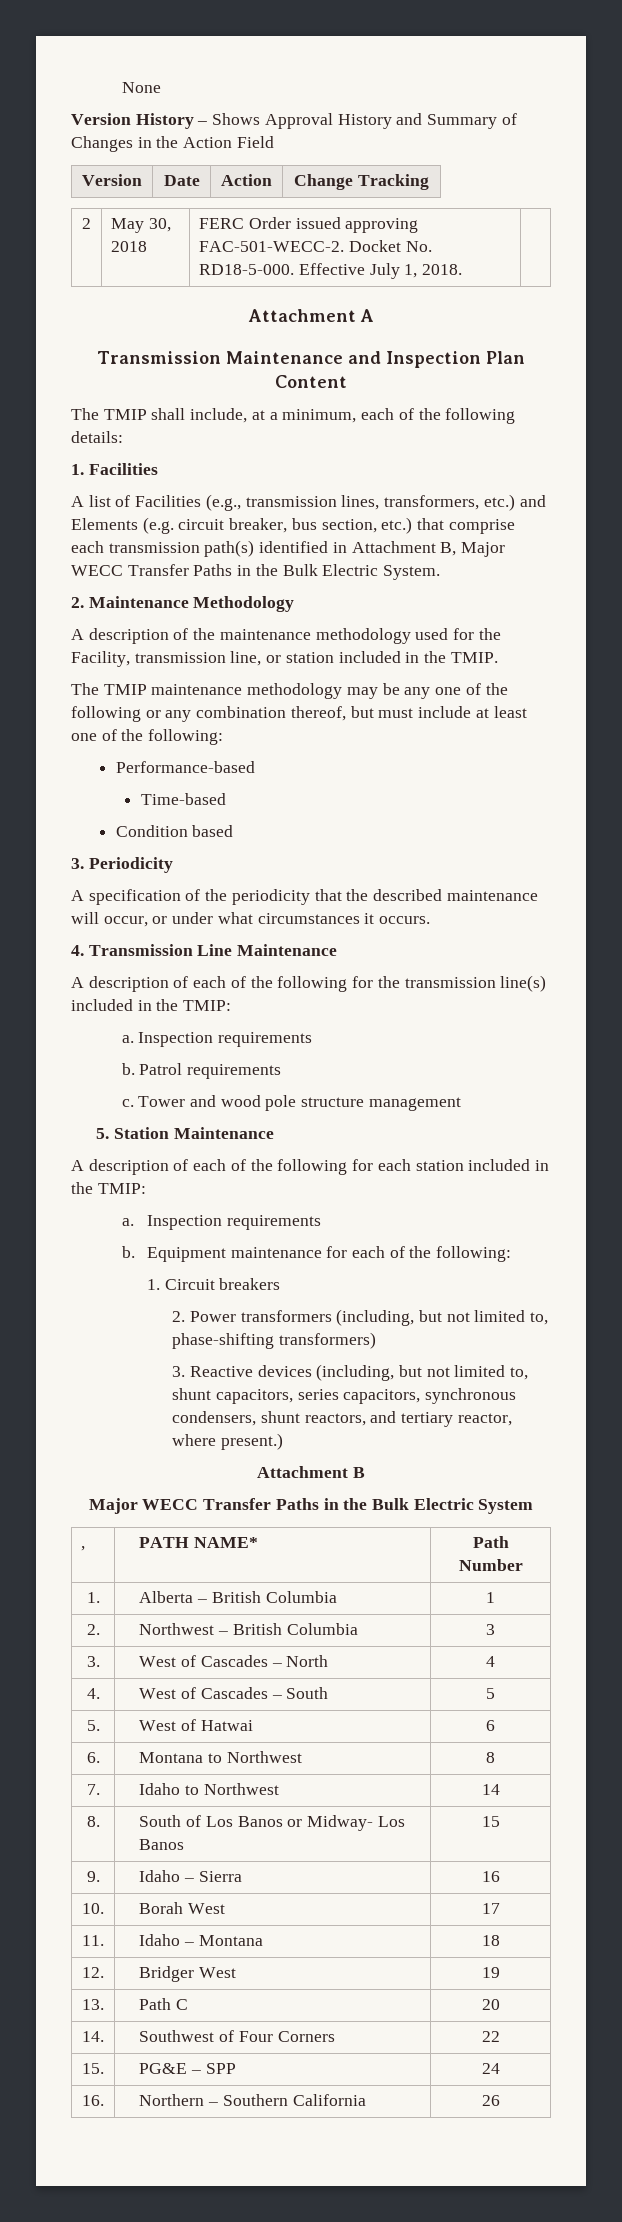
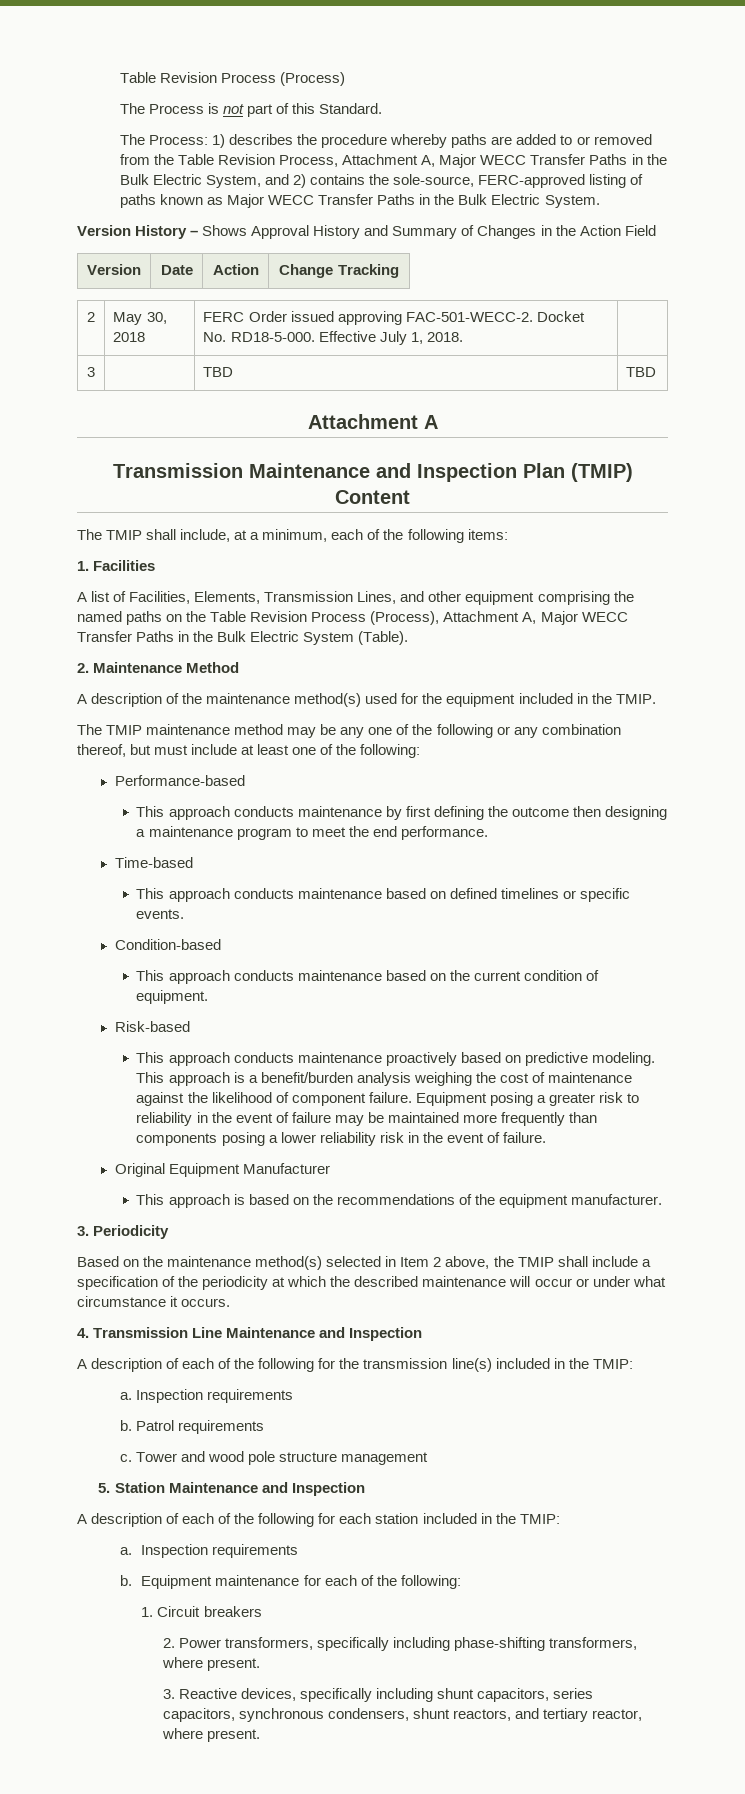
[121,82,161,93] None -> [119,72,346,86] [119,103,383,117] [119,134,652,148] [119,154,667,168] [119,174,644,188] [119,194,600,208] Table Revision Process (Process) // The Process is not part of this Standard. // The Process: 1) describes the procedure whereby paths are added to or removed from the Table Revision Process, Attachment A, Major WECC Transfer Paths in the Bulk Electric System, and 2) contains the sole-source, FERC-approved listing of paths known as Major WECC Transfer Paths in the Bulk Electric System.
(463, 269) none -> [87,367,95,377] [203,367,234,377] [626,367,657,377] // 3 | | TBD | TBD
(525, 357) none -> [570,463,633,482] (TMIP)
[71,431,123,443] details: -> [467,529,508,540] items:
[135,494,546,511] [71,517,515,534] [71,540,506,557] [71,564,441,580] Facilities (e.g., transmission lines, transformers, etc.) and Elements (e.g. circuit breaker, bus section, etc.) that comprise each transmission path(s) identified in Attachment B, Major WECC Transfer Paths in the Bulk Electric System. -> [129,591,634,605] [77,611,628,625] [77,631,409,645] Facilities, Elements, Transmission Lines, and other equipment comprising the named paths on the Table Revision Process (Process), Attachment A, Major WECC Transfer Paths in the Bulk Electric System (Table).
[193,596,295,612] Methodology -> [186,662,240,673] Method
[315,628,411,644] methodology -> [294,693,362,707] method(s)
[71,651,334,667] Facility, transmission line, or station -> [446,693,516,707] equipment
[247,683,343,699] methodology -> [234,724,284,735] method
[140,793,226,805] [115,825,234,837] [71,857,173,873] [71,890,84,901] Time-based // Condition based // 3. Periodicity // A -> [136,806,667,820] [136,826,488,840] [114,857,193,868] [136,888,630,902] [136,909,185,919] [114,939,221,950] [136,970,599,984] [136,990,209,1004] [114,1021,190,1032] [136,1052,655,1066] [136,1072,632,1086] [136,1092,640,1106] [136,1112,598,1126] [136,1132,546,1146] [114,1163,331,1177] [136,1194,662,1208] [77,1225,170,1239] [77,1256,651,1270] This approach conducts maintenance by first defining the outcome then designing a maintenance program to meet the end performance. // Time-based // This approach conducts maintenance based on defined timelines or specific events. // Condition-based // This approach conducts maintenance based on the current condition of equipment. // Risk-based // This approach conducts maintenance proactively based on predictive modeling. This approach is a benefit/burden analysis weighing the cost of maintenance against the likelihood of component failure. Equipment posing a greater risk to reliability in the event of failure may be maintained more frequently than components posing a lower reliability risk in the event of failure. // Original Equipment Manufacturer // This approach is based on the recommendations of the equipment manufacturer. // 3. Periodicity // Based on the maintenance method(s) selected in Item 2 above, the TMIP shall include a
[314,889,342,901] that -> [272,1276,327,1287] at which
[103,916,148,927] occur, -> [534,1278,572,1287] occur
[257,913,360,924] circumstances -> [77,1296,166,1307] circumstance
(338, 950) none -> [319,1327,423,1341] and Inspection
(274, 1133) none -> [261,1482,365,1496] and Inspection
[240,1309,549,1326] [172,1332,376,1349] [172,1364,529,1381] transformers (including, but not limited to, phase-shifting transformers) // 3. Reactive devices (including, but not limited to, -> [225,1637,638,1651] [161,1657,260,1671] [162,1688,434,1702] transformers, specifically including phase-shifting transformers, where present. // 3. Reactive devices, specifically including
[220,1433,283,1450] [257,1466,365,1478] [88,1498,534,1514] [81,1546,86,1551] [139,1537,259,1548] [472,1536,509,1548] [458,1559,523,1571] [86,1592,100,1603] [139,1591,337,1603] [486,1592,495,1603] [86,1624,100,1635] [139,1623,358,1635] [486,1624,495,1635] [86,1656,100,1667] [139,1655,329,1667] [486,1656,495,1667] [86,1688,100,1699] [139,1687,329,1699] [486,1688,495,1699] [86,1720,100,1731] [139,1719,253,1731] [486,1720,495,1731] [86,1752,100,1763] [139,1751,302,1763] [486,1752,495,1763] [86,1784,100,1795] [139,1783,279,1795] [481,1784,500,1795] [86,1816,100,1827] [139,1815,405,1831] [139,1839,185,1850] [481,1816,500,1827] [86,1871,100,1882] [139,1870,242,1882] [481,1871,500,1882] [82,1903,104,1914] [139,1902,226,1914] [481,1903,500,1914] [82,1935,104,1946] [139,1934,263,1946] [481,1935,500,1946] [82,1967,104,1978] [139,1966,237,1982] [481,1967,500,1978] [82,1999,104,2010] [139,1998,189,2010] [481,1999,500,2010] [82,2031,104,2042] [139,2030,335,2042] [481,2031,500,2042] [82,2063,104,2074] [139,2063,236,2074] [481,2063,500,2074] [82,2095,104,2106] [139,2094,366,2106] [481,2095,500,2106] present.) // Attachment B // Major WECC Transfer Paths in the Bulk Electric System // , | PATH NAME* | Path Number // 1. | Alberta – British Columbia | 1 // 2. | Northwest – British Columbia | 3 // 3. | West of Cascades – North | 4 // 4. | West of Cascades – South | 5 // 5. | West of Hatwai | 6 // 6. | Montana to Northwest | 8 // 7. | Idaho to Northwest | 14 // 8. | South of Los Banos or Midway- Los Banos | 15 // 9. | Idaho – Sierra | 16 // 10. | Borah West | 17 // 11. | Idaho – Montana | 18 // 12. | Bridger West | 19 // 13. | Path C | 20 // 14. | Southwest of Four Corners | 22 // 15. | PG&E – SPP | 24 // 16. | Northern – Southern California | 26 -> [206,1729,260,1742] present.

